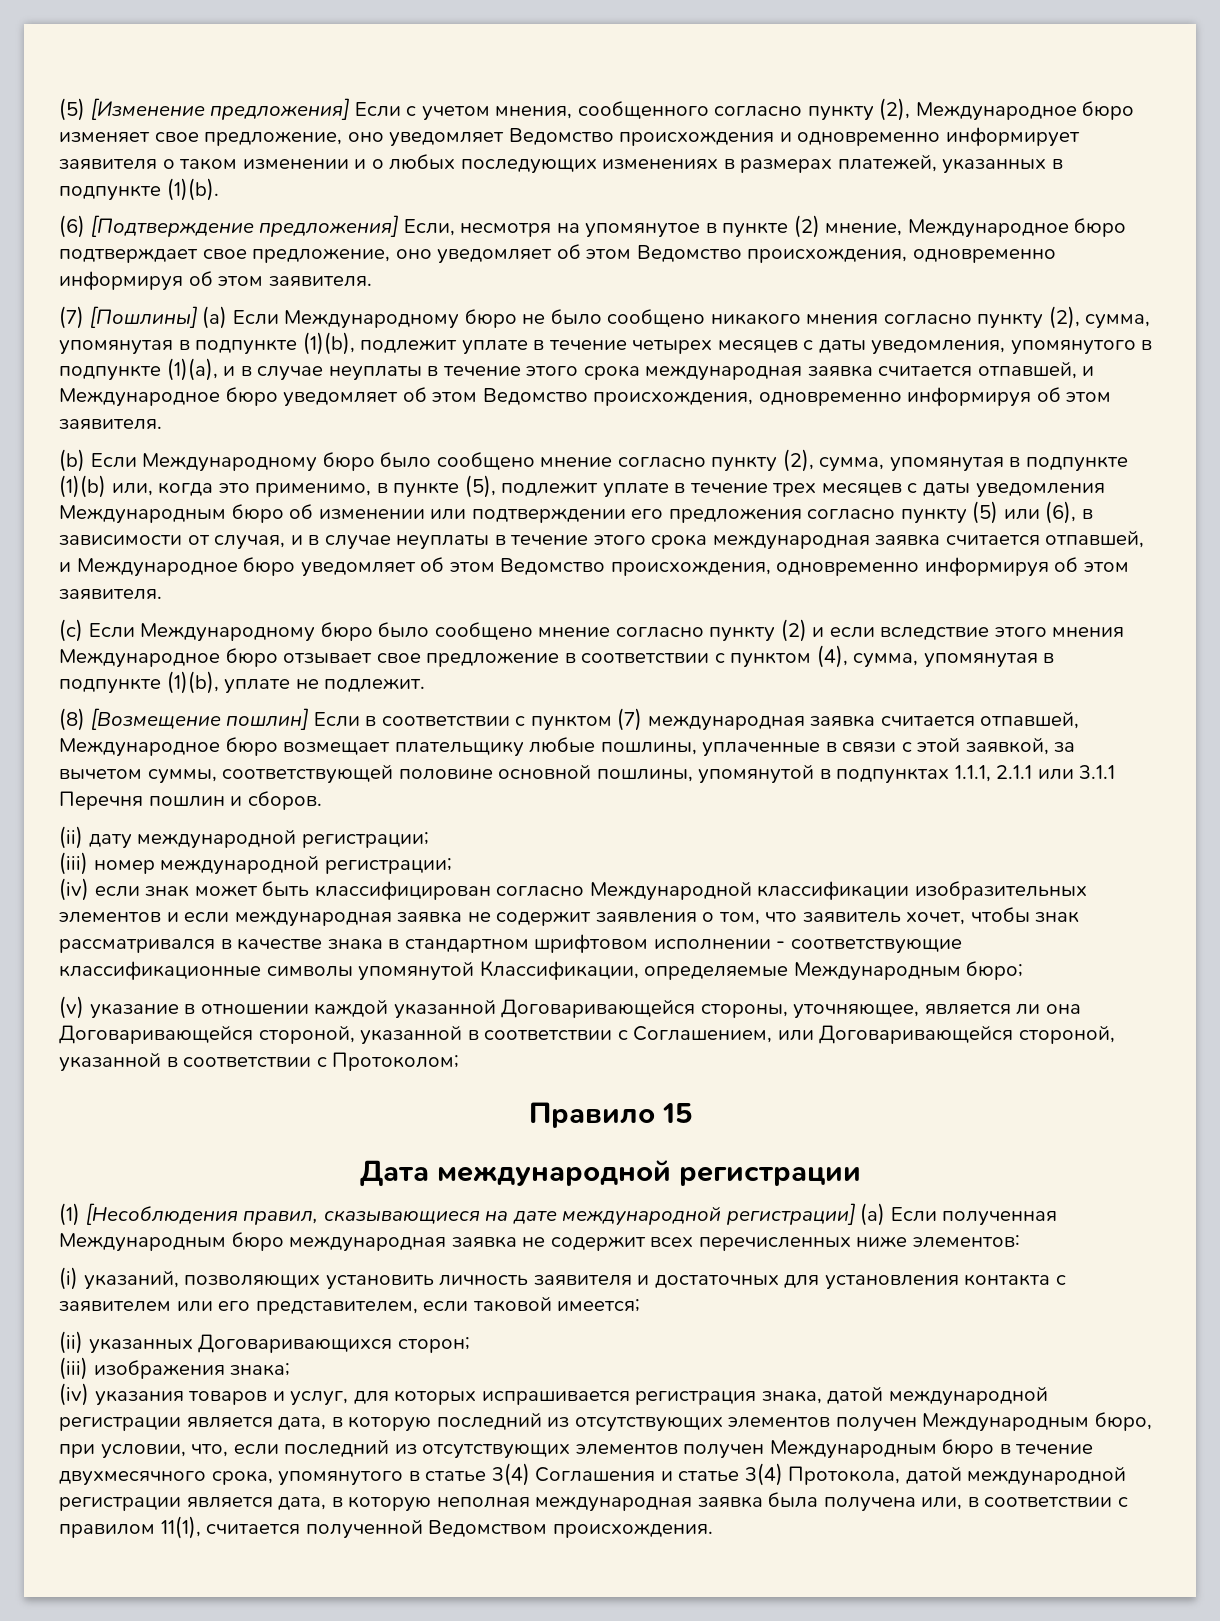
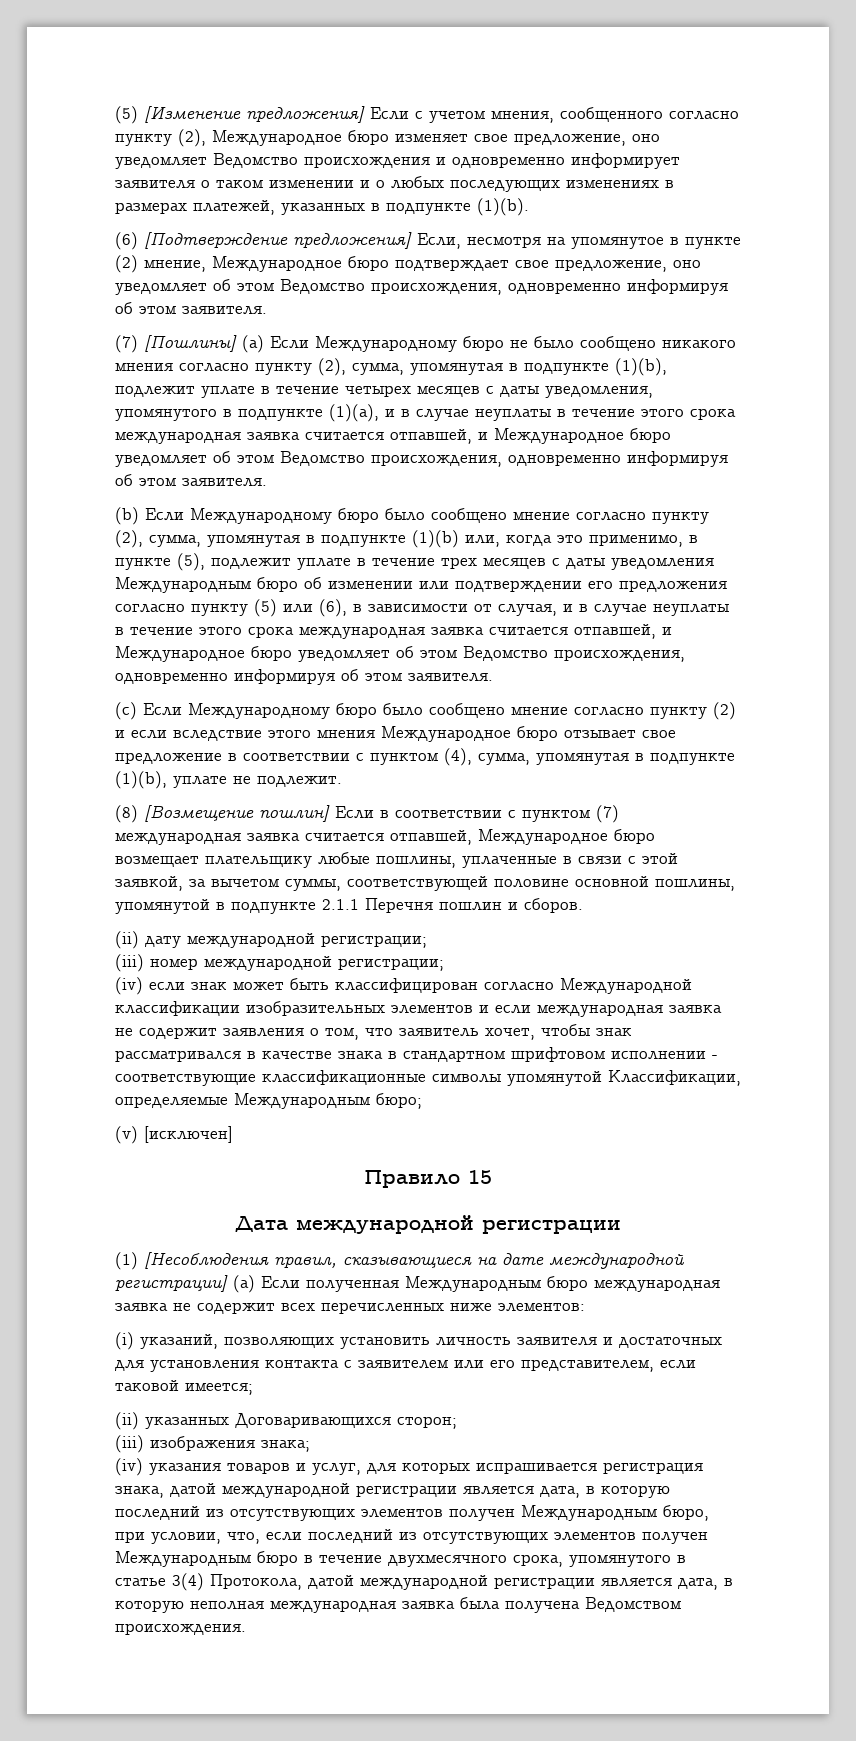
[836,765,1116,784] подпунктах 1.1.1, 2.1.1 или 3.1.1 -> [231,899,359,914] подпункте 2.1.1
[89,999,1081,1019] [59,1025,1115,1045] [59,1052,460,1072] указание в отношении каждой указанной Договаривающейся стороны, уточняющее, является ли она Договаривающейся стороной, указанной в соответствии с Соглашением, или Договаривающейся стороной, указанной в соответствии с Протоколом; -> [144,1126,233,1143] [исключен]
[535,1463,783,1486] Соглашения и статье 3(4) -> (204, 1582) none
[921,1497,1128,1510] [59,1516,423,1539] или, в соответствии с правилом 11(1), считается полученной -> (580, 1607) none

